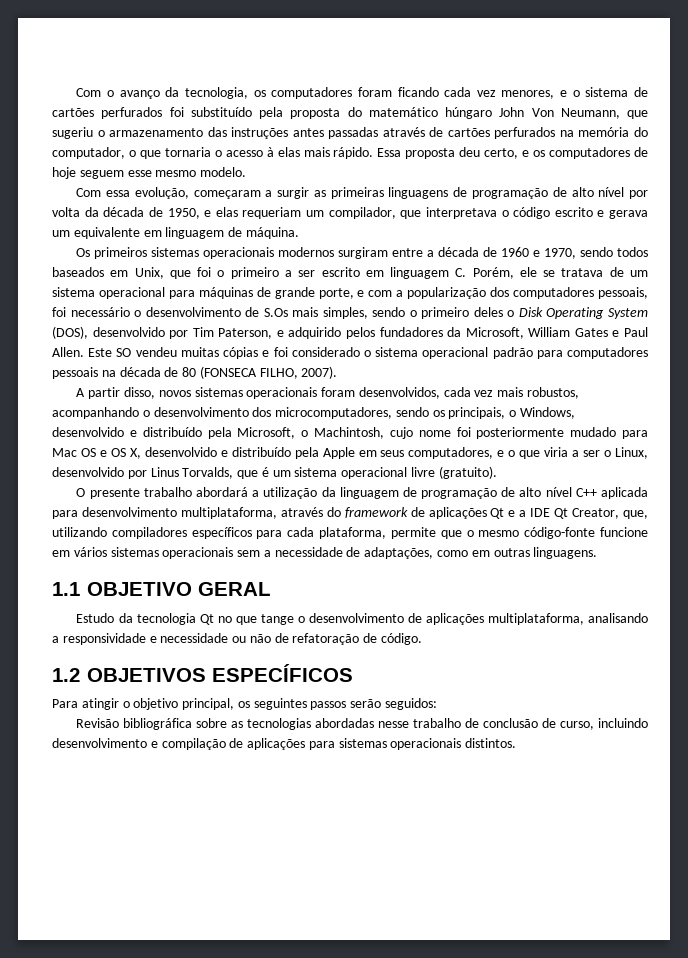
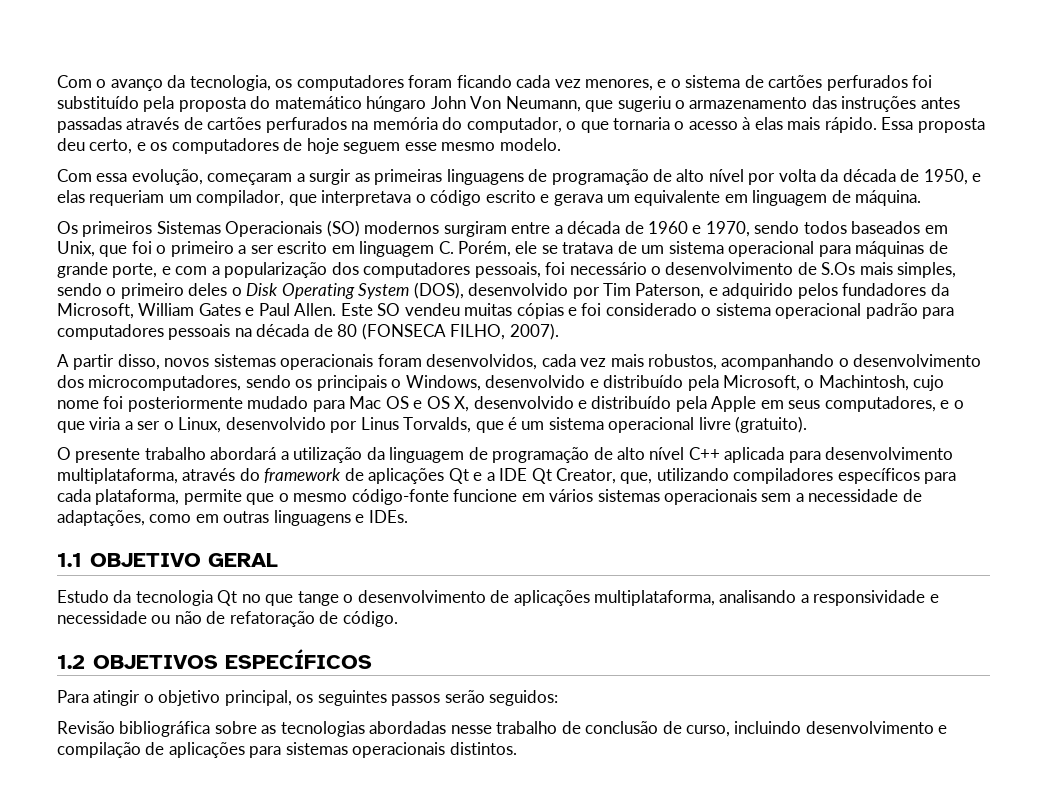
[151,247,275,259] sistemas operacionais -> [156,220,360,237] Sistemas Operacionais (SO)
[448,407,506,419] principais, -> [316,375,387,391] principais
[533,547,598,559] linguagens. -> [273,510,408,526] linguagens e IDEs.

